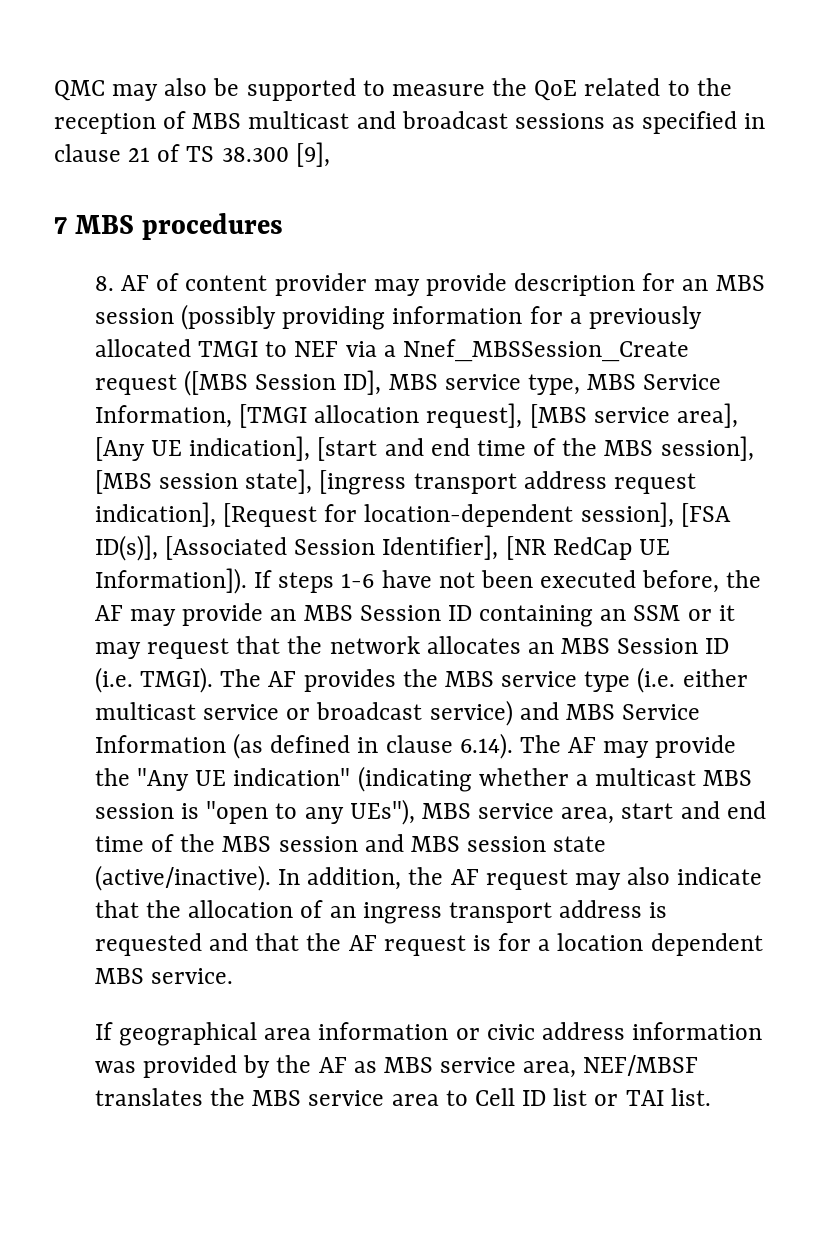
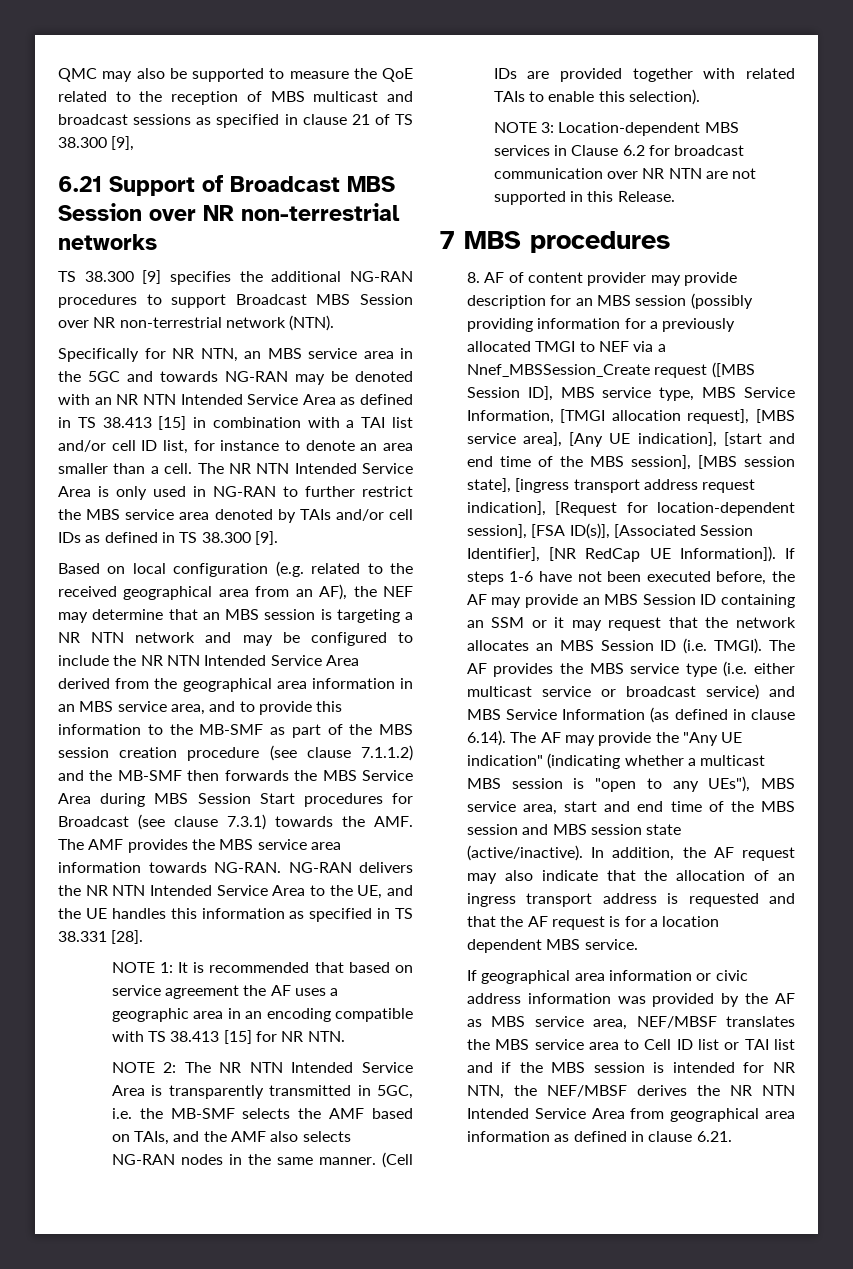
(330, 154) none -> [58,175,395,196] [58,203,400,221] [58,234,157,250] [58,270,414,285] [58,294,413,308] [58,315,335,331] [58,348,413,362] [58,371,413,385] [58,394,413,405] [58,416,413,430] [58,440,413,454] [58,463,413,474] [58,486,413,500] [58,509,413,523] [58,531,278,545] [58,561,413,577] [58,584,413,600] [58,609,413,623] [58,632,413,646] [58,655,359,666] [58,678,414,692] [58,701,343,715] [58,724,413,738] [58,745,413,761] [58,770,413,781] [58,793,413,807] [58,814,413,830] [58,839,341,853] [58,862,413,873] [58,885,414,899] [58,908,413,922] [58,930,144,944] [111,962,413,973] [111,985,339,999] [111,1008,413,1022] [111,1030,345,1044] [111,1062,413,1073] [111,1085,414,1099] [111,1108,413,1119] [111,1131,351,1145] [111,1152,413,1168] [493,68,795,82] [493,89,701,105] [493,122,739,136] [493,145,745,156] [493,168,757,179] [493,191,675,205] // 6.21 Support of Broadcast MBS Session over NR non-terrestrial networks // TS 38.300 [9] specifies the additional NG-RAN procedures to support Broadcast MBS Session over NR non-terrestrial network (NTN). // Specifically for NR NTN, an MBS service area in the 5GC and towards NG-RAN may be denoted with an NR NTN Intended Service Area as defined in TS 38.413 [15] in combination with a TAI list and/or cell ID list, for instance to denote an area smaller than a cell. The NR NTN Intended Service Area is only used in NG-RAN to further restrict the MBS service area denoted by TAIs and/or cell IDs as defined in TS 38.300 [9]. // Based on local configuration (e.g. related to the received geographical area from an AF), the NEF may determine that an MBS session is targeting a NR NTN network and may be configured to include the NR NTN Intended Service Area derived from the geographical area information in an MBS service area, and to provide this information to the MB-SMF as part of the MBS session creation procedure (see clause 7.1.1.2) and the MB-SMF then forwards the MBS Service Area during MBS Session Start procedures for Broadcast (see clause 7.3.1) towards the AMF. The AMF provides the MBS service area information towards NG-RAN. NG-RAN delivers the NR NTN Intended Service Area to the UE, and the UE handles this information as specified in TS 38.331 [28]. // NOTE 1: It is recommended that based on service agreement the AF uses a geographic area in an encoding compatible with TS 38.413 [15] for NR NTN. // NOTE 2: The NR NTN Intended Service Area is transparently transmitted in 5GC, i.e. the MB-SMF selects the AMF based on TAIs, and the AMF also selects NG-RAN nodes in the same manner. (Cell IDs are provided together with related TAIs to enable this selection). // NOTE 3: Location-dependent MBS services in Clause 6.2 for broadcast communication over NR NTN are not supported in this Release.
[670,1088,711,1106] list. -> [774,1039,795,1050] [466,1062,795,1073] [466,1085,795,1099] [466,1108,795,1122] [466,1131,732,1142] list and if the MBS session is intended for NR NTN, the NEF/MBSF derives the NR NTN Intended Service Area from geographical area information as defined in clause 6.21.

